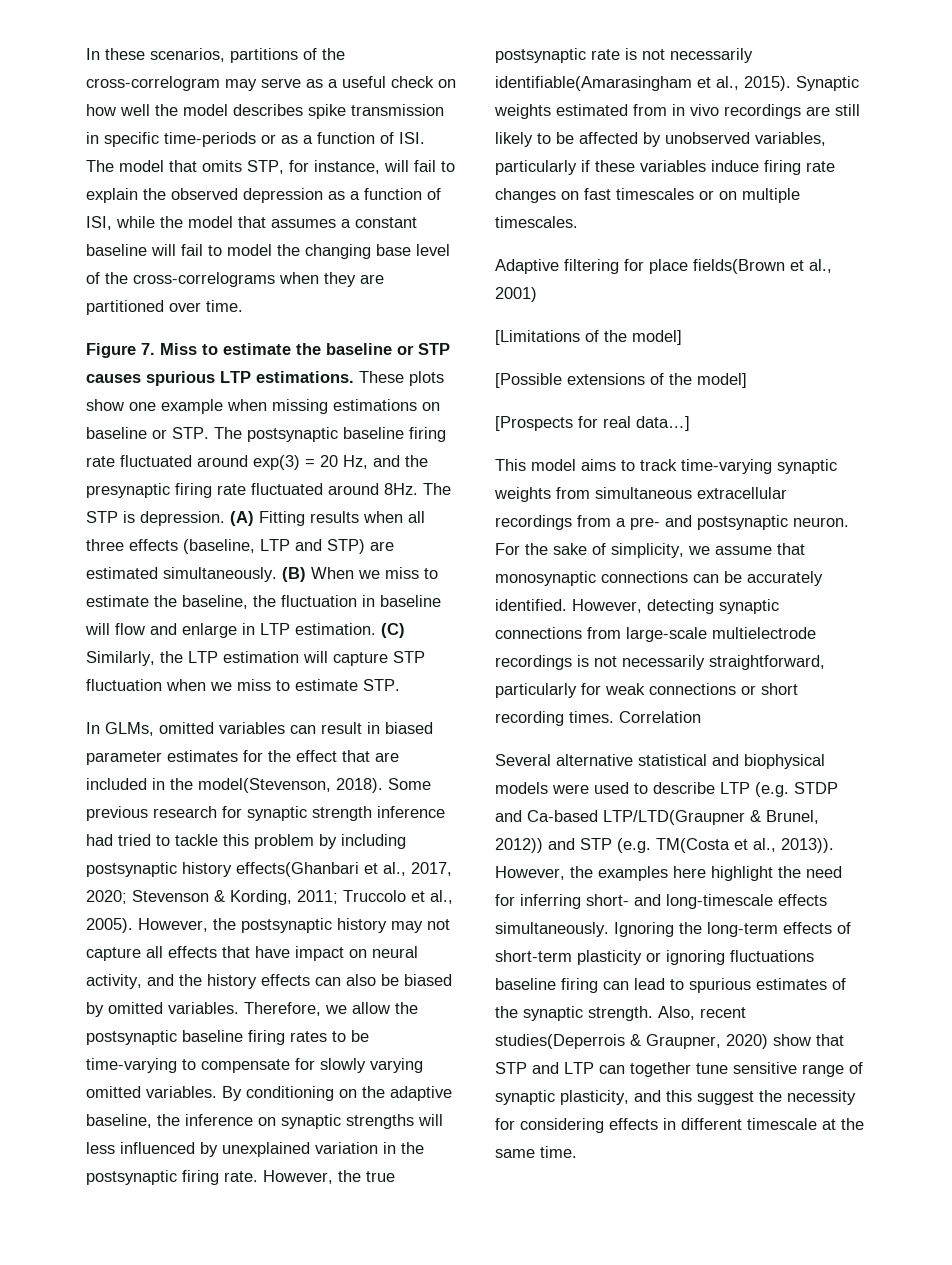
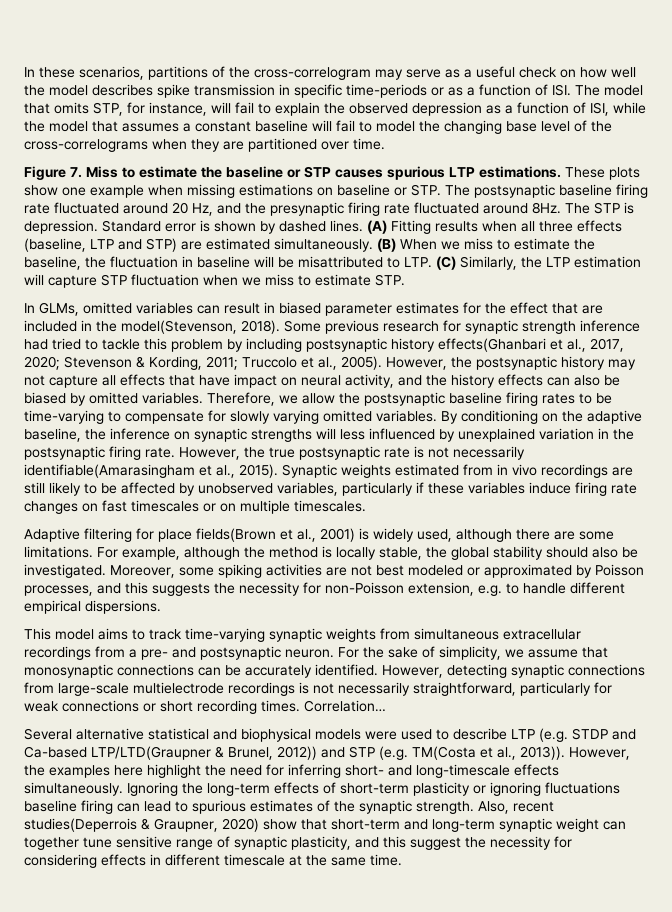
[253,455,315,470] exp(3) = -> (168, 208) none
(225, 518) none -> [102,220,363,234] Standard error is shown by dashed lines.
[115,623,376,638] flow and enlarge in LTP estimation. -> [278,256,432,268] be misattributed to LTP.
[495,330,682,345] [495,373,747,388] [495,416,690,431] // [Limitations of the model] // [Possible extensions of the model] // [Prospects for real data…] -> [359,528,614,542] [24,546,638,560] [24,564,644,578] [24,582,625,596] [24,600,161,614] is widely used, although there are some limitations. For example, although the method is locally stable, the global stability should also be investigated. Moreover, some spiking activities are not best modeled or approximated by Poisson processes, and this suggests the necessity for non-Poisson extension, e.g. to handle different empirical dispersions.
[619,711,701,723] Correlation -> [304,700,386,712] Correlation…
[495,1062,594,1074] STP and LTP -> [331,818,599,832] short-term and long-term synaptic weight

